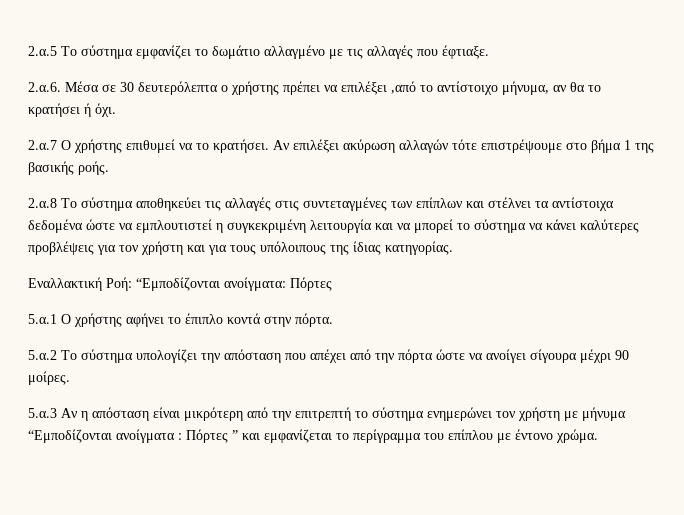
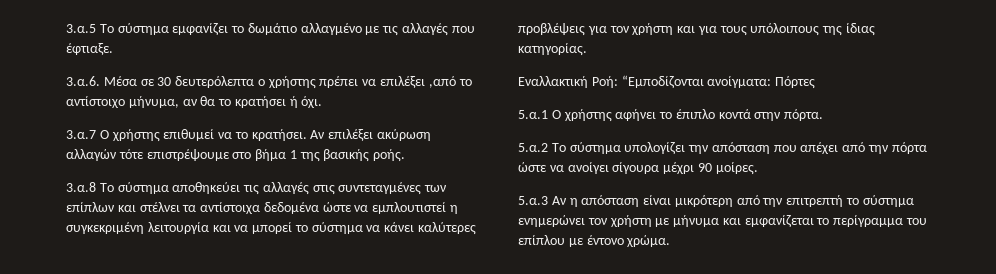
[28,46,57,56] 2.α.5 -> [66,24,96,33] 3.α.5
[28,82,61,92] 2.α.6. -> [66,76,100,86] 3.α.6.
[28,140,57,150] 2.α.7 -> [66,130,96,139] 3.α.7
[28,198,57,208] 2.α.8 -> [66,182,96,192] 3.α.8
[28,429,238,443] “Εμποδίζονται ανοίγματα : Πόρτες ” -> (720, 221) none

